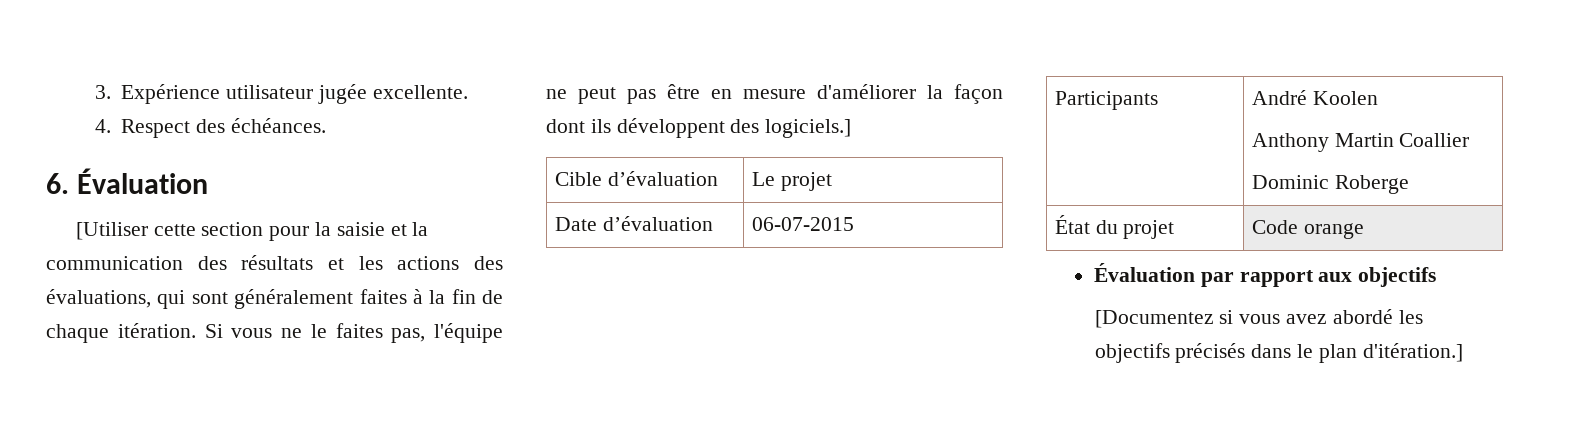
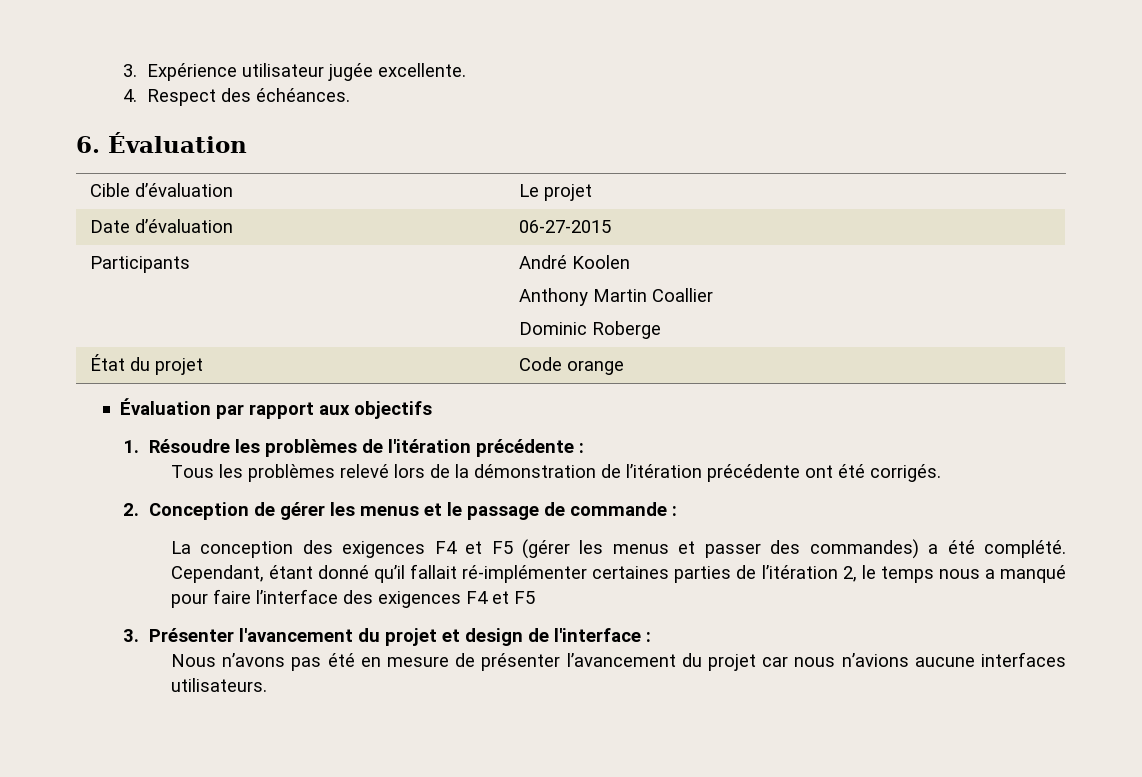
[75,222,429,241] [46,255,504,270] [46,289,503,309] [46,323,503,343] [546,84,1003,104] [546,118,852,138] // [Utiliser cette section pour la saisie et la communication des résultats et les actions des évaluations, qui sont généralement faites à la fin de chaque itération. Si vous ne le faites pas, l'équipe ne peut pas être en mesure d'améliorer la façon dont ils développent des logiciels.] -> (247, 142) none
[751,217,854,231] 06-07-2015 -> [519,220,612,233] 06-27-2015
[1094,309,1423,328] [1094,343,1463,363] [Documentez si vous avez abordé les objectifs précisés dans le plan d'itération.] -> [123,439,584,457] [170,464,941,482] [123,502,677,520] [170,539,1066,559] [170,564,1067,583] [170,589,535,608] [123,628,651,646] [170,652,1067,671] [170,678,267,692] 1. Résoudre les problèmes de l'itération précédente : // Tous les problèmes relevé lors de la démonstration de l’itération précédente ont été corrigés. // 2. Conception de gérer les menus et le passage de commande : // La conception des exigences F4 et F5 (gérer les menus et passer des commandes) a été complété. Cependant, étant donné qu’il fallait ré-implémenter certaines parties de l’itération 2, le temps nous a manqué pour faire l’interface des exigences F4 et F5 // 3. Présenter l'avancement du projet et design de l'interface : // Nous n’avons pas été en mesure de présenter l’avancement du projet car nous n’avions aucune interfaces utilisateurs.

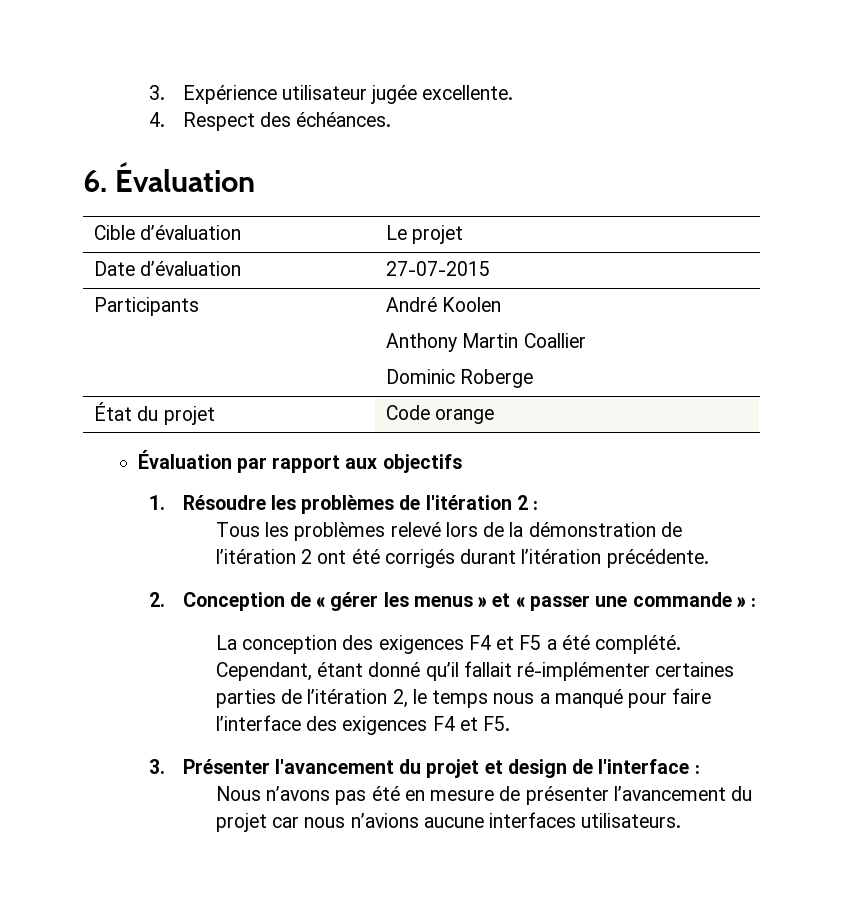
[519,220,612,233] 06-27-2015 -> [386,261,491,276] 27-07-2015
[475,439,574,457] précédente -> [516,495,528,510] 2
[706,464,800,482] précédente -> [301,549,313,564] 2
[869,464,941,482] corrigés. -> [384,549,709,568] corrigés durant l’itération précédente.
(275, 509) none -> [316,596,326,608] «
[423,502,667,520] et le passage de commande -> [478,592,746,611] » et « passer une commande »
[521,539,919,559] (gérer les menus et passer des commandes) -> (542, 642) none
[513,591,535,604] F5 -> [483,716,511,731] F5.

